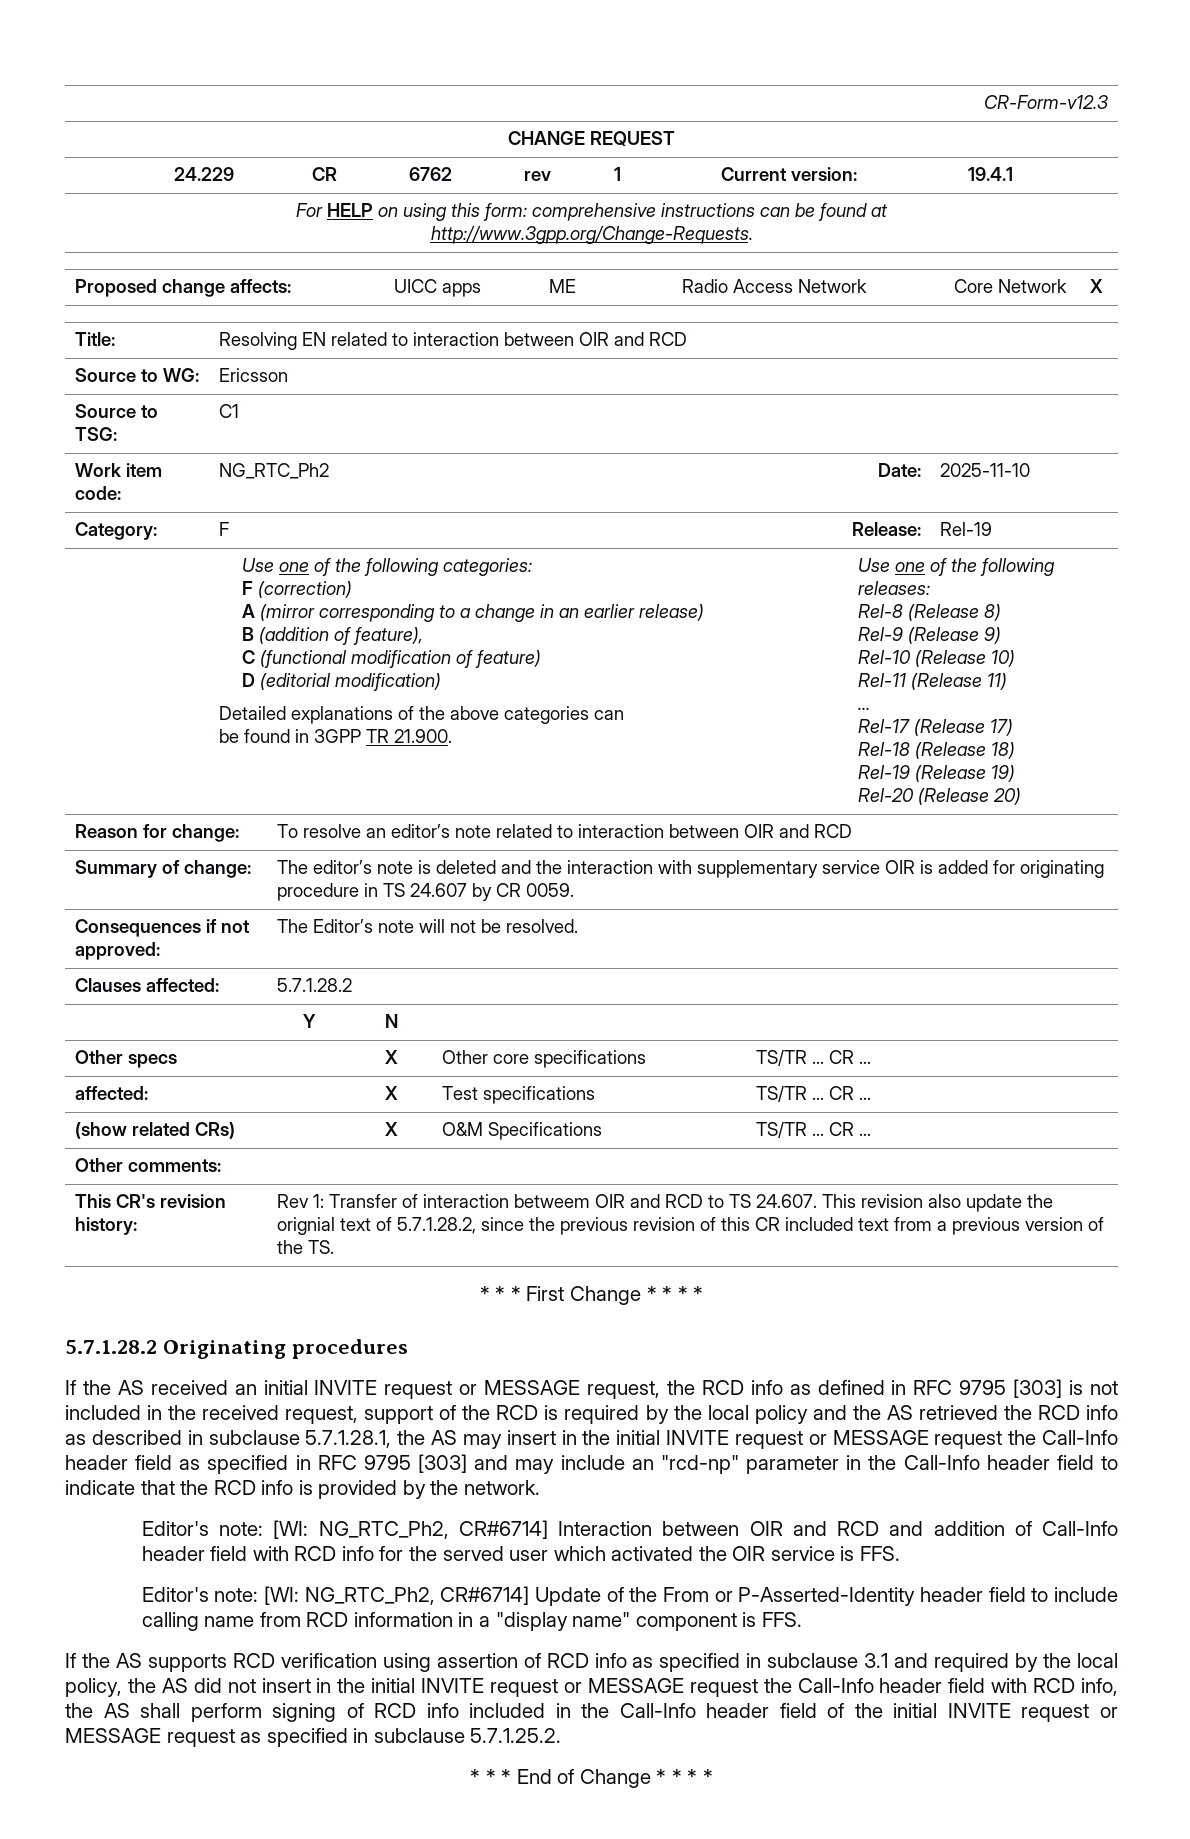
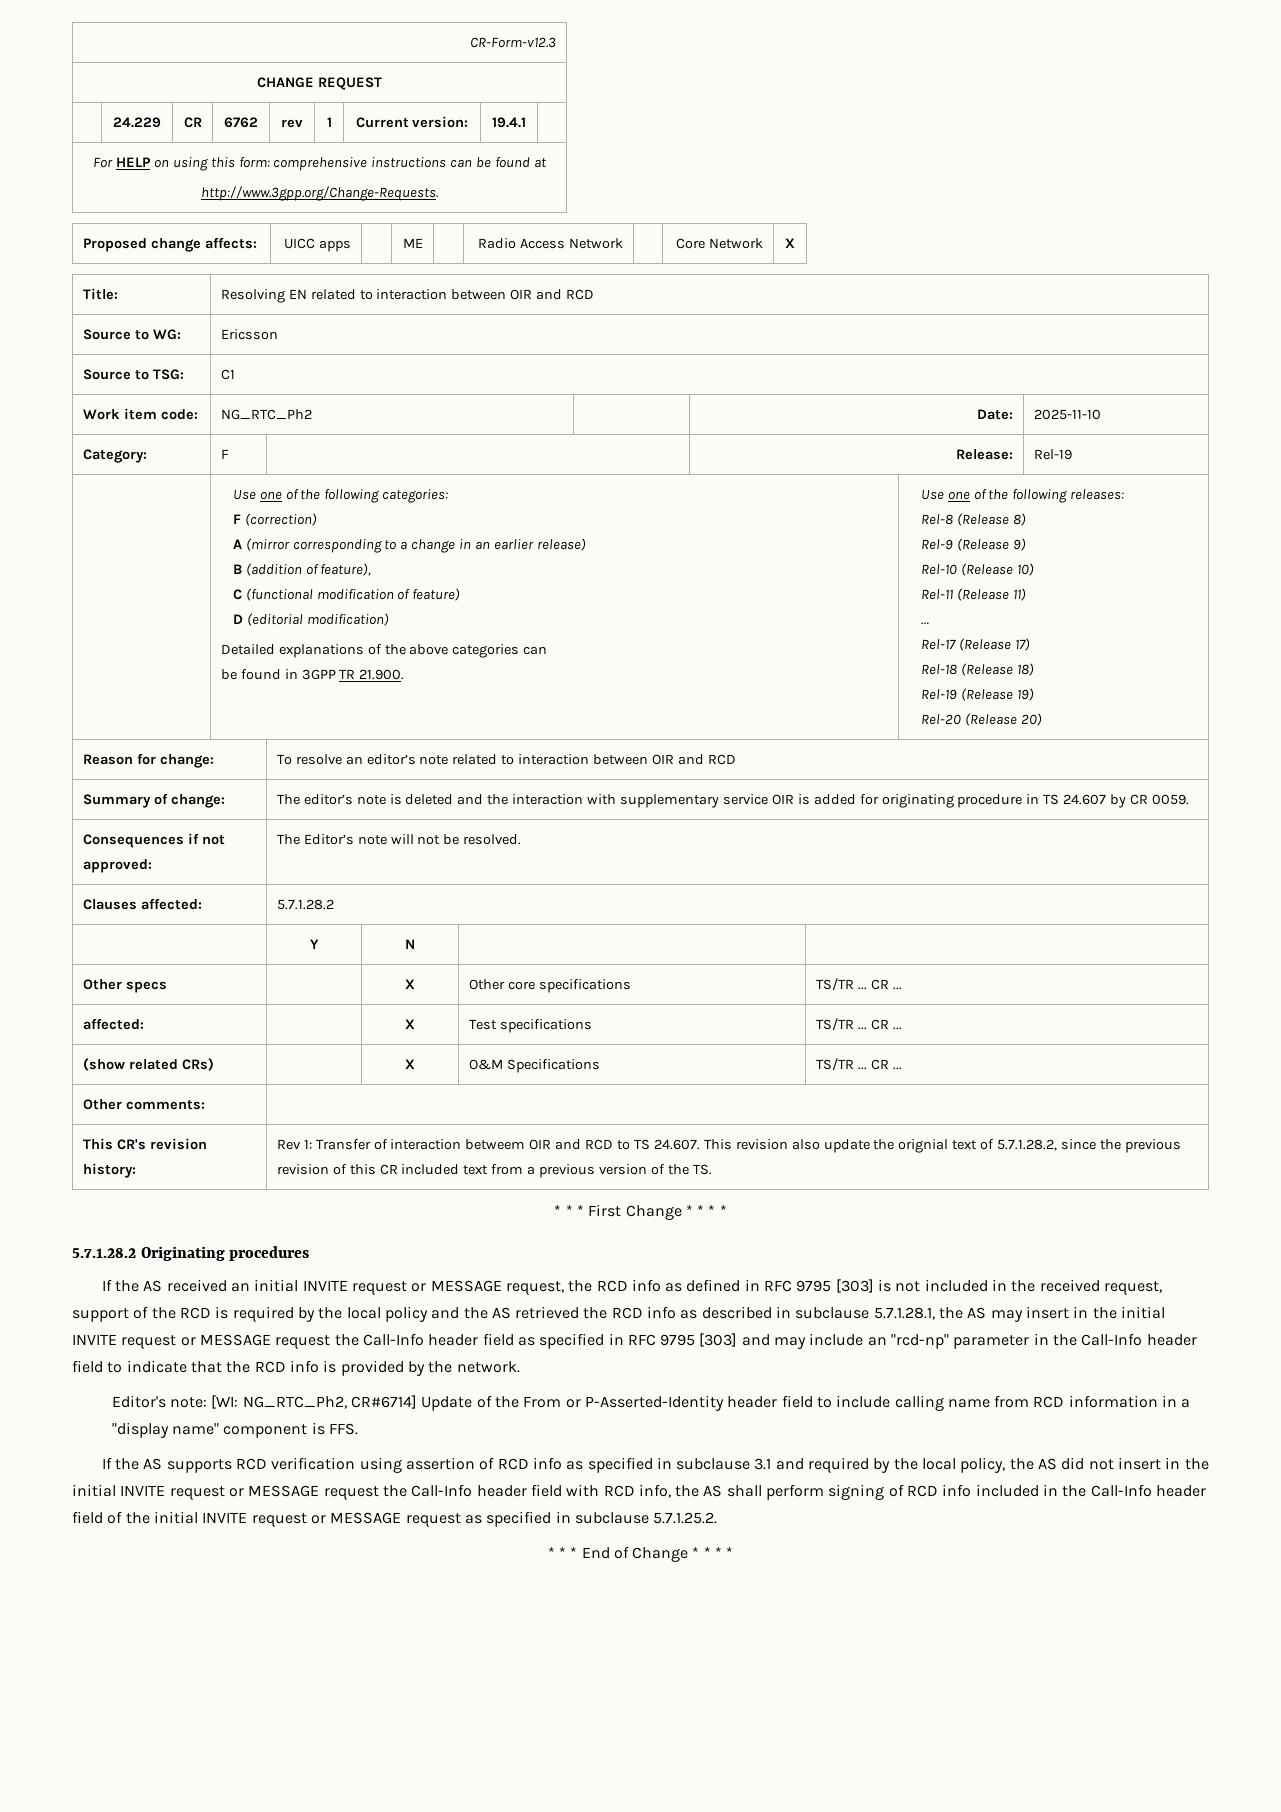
[141,1520,1119,1539] [141,1546,900,1561] // Editor's note: [WI: NG_RTC_Ph2, CR#6714] Interaction between OIR and RCD and addition of Call-Info header field with RCD info for the served user which activated the OIR service is FFS. -> (520, 1367) none

